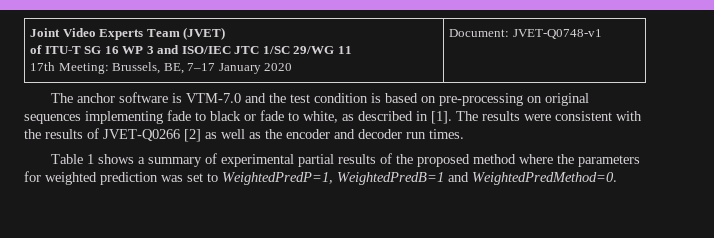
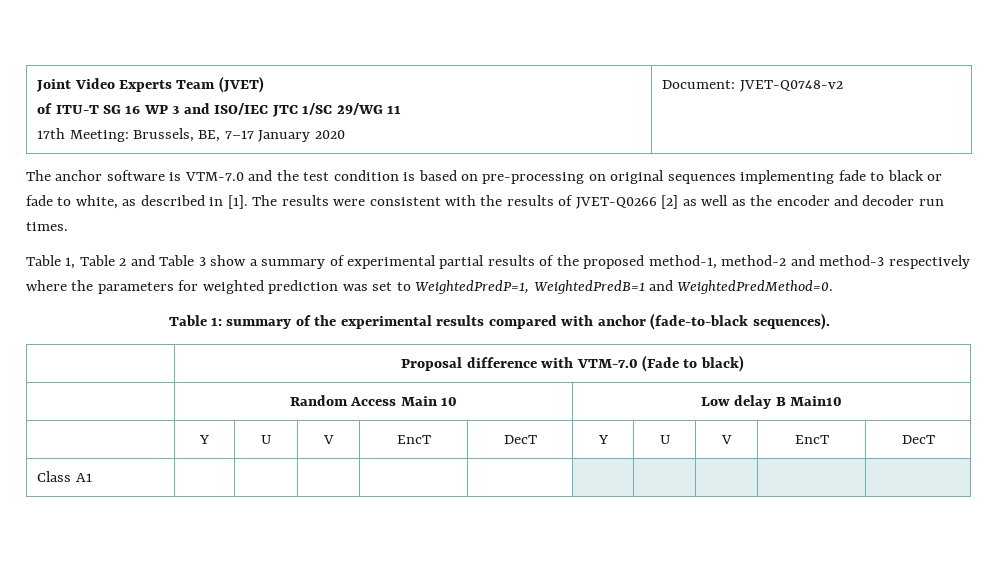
[512,29,602,39] JVET-Q0748-v1 -> [739,80,843,92] JVET-Q0748-v2
[87,154,135,164] 1 shows -> [65,255,247,269] 1, Table 2 and Table 3 show
[473,154,517,164] method -> [648,255,970,269] method-1, method-2 and method-3 respectively
(617, 178) none -> [168,313,830,330] [401,355,744,372] [289,395,458,406] [700,395,843,409] [199,435,209,444] [261,435,271,444] [322,435,334,444] [396,435,431,444] [503,435,537,444] [597,435,608,444] [659,435,670,444] [720,435,732,444] [794,435,829,444] [901,435,935,444] [37,471,92,482] // Table 1: summary of the experimental results compared with anchor (fade-to-black sequences). // | Proposal difference with VTM-7.0 (Fade to black) // | Random Access Main 10 | Low delay B Main10 // | Y | U | V | EncT | DecT | Y | U | V | EncT | DecT // Class A1 | | | | | | | | | |

